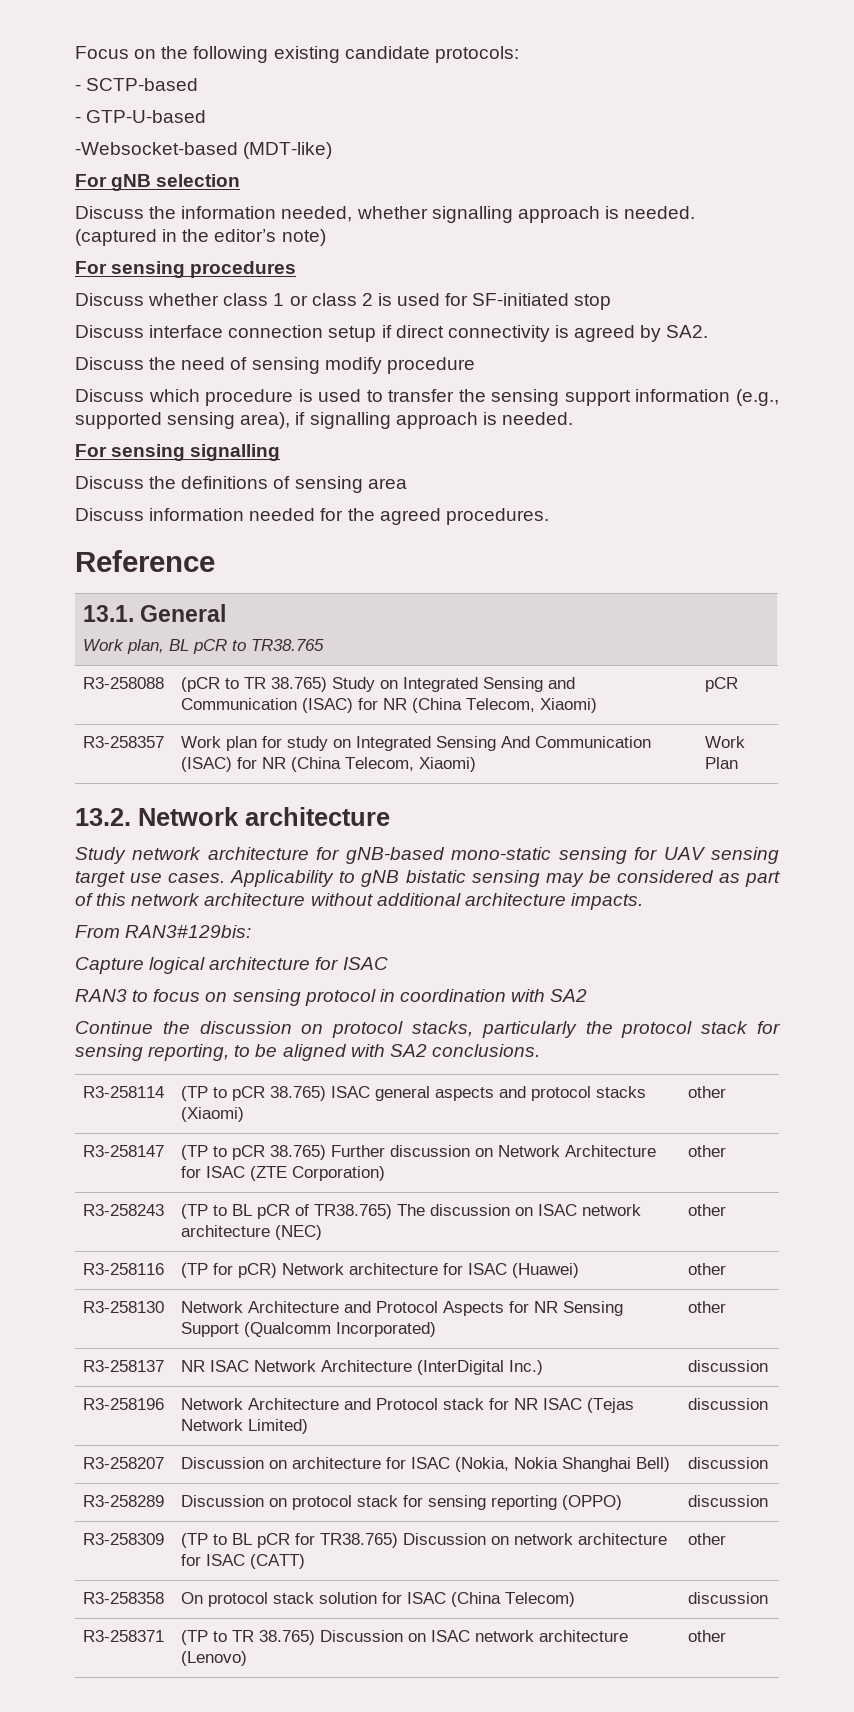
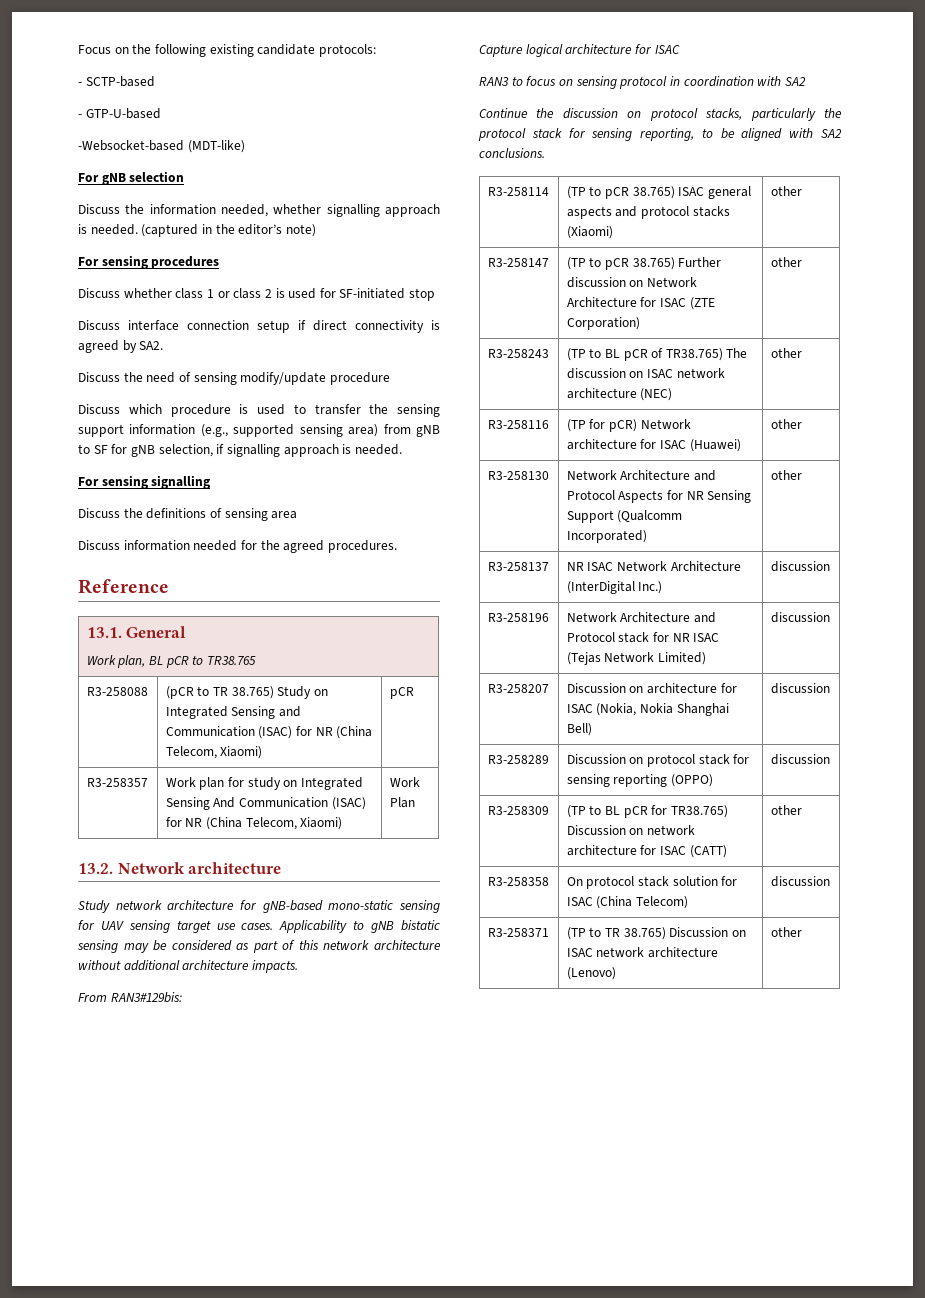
[324,357,382,374] modify -> [240,372,327,385] modify/update
[240,412,291,429] area), -> [348,424,441,437] [78,444,213,457] area) from gNB to SF for gNB selection,

